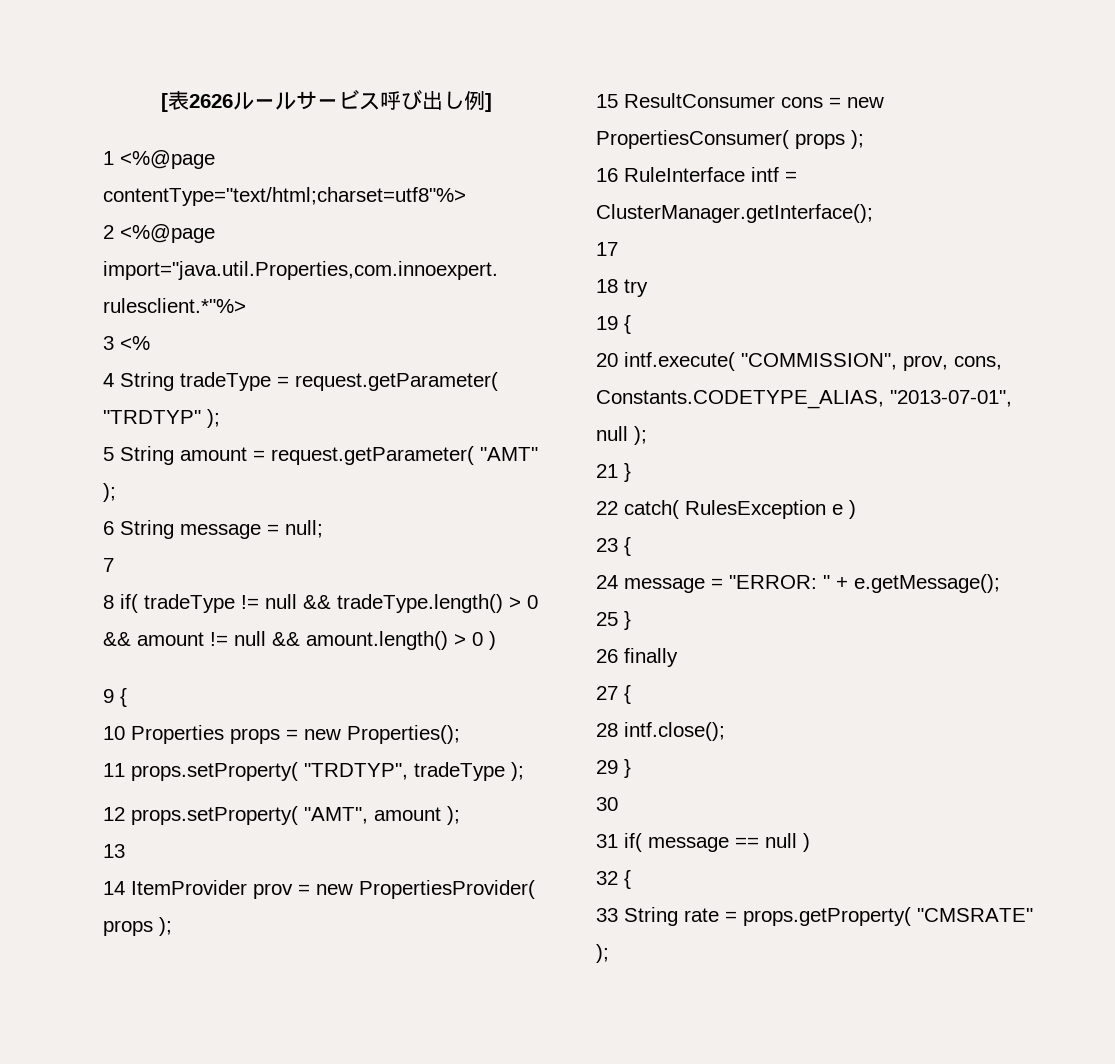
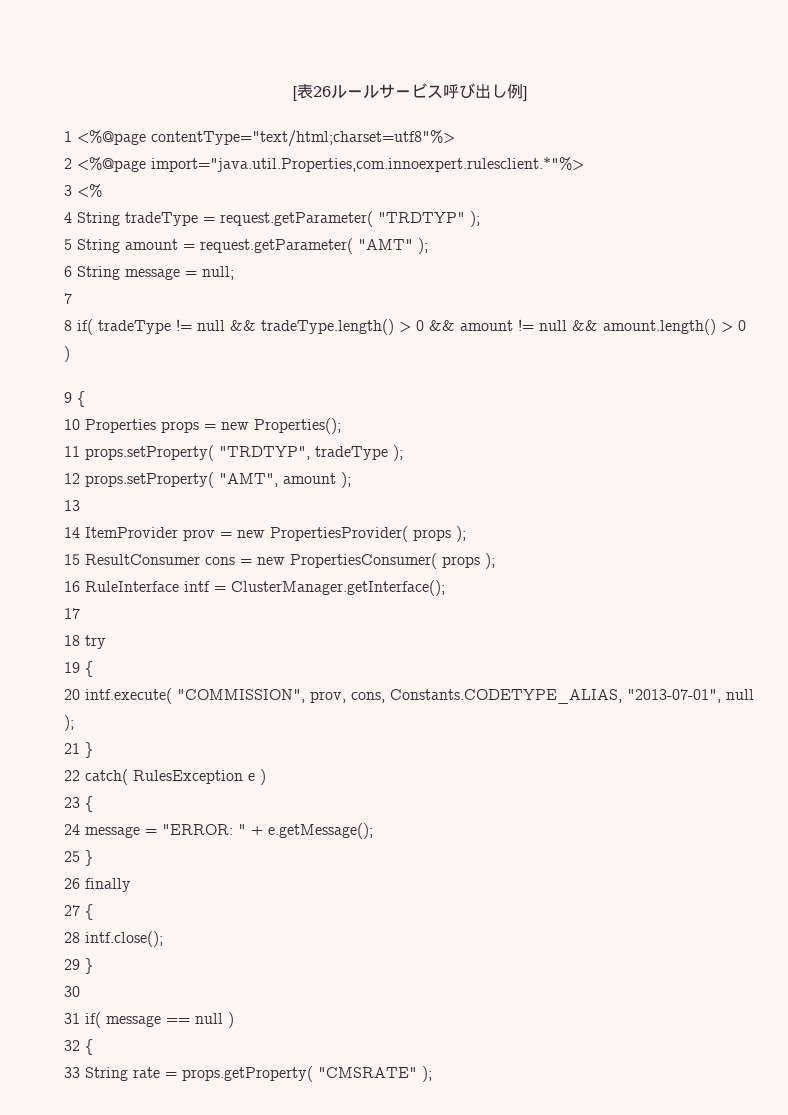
[189,94,233,108] 2626 -> [313,86,331,97] 26

